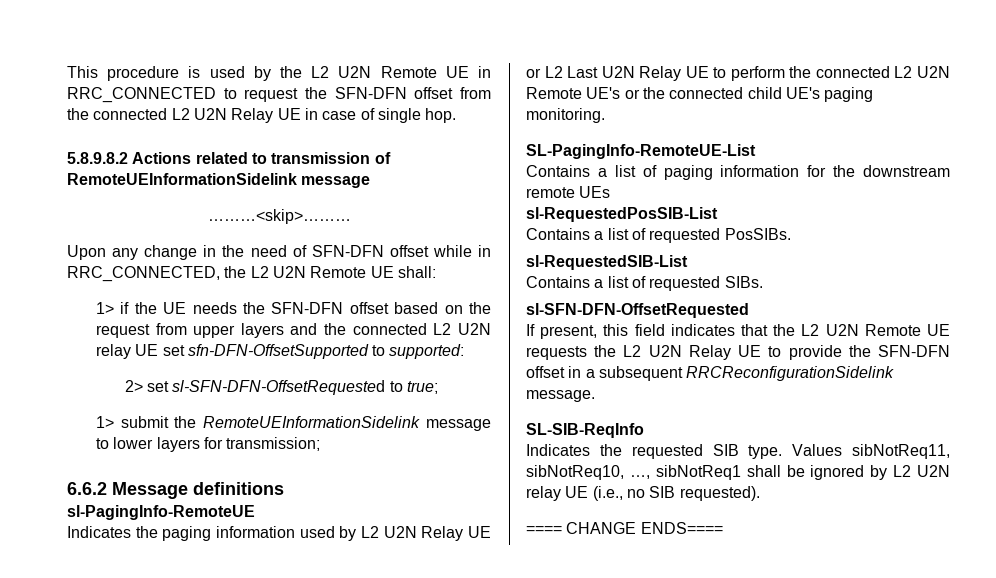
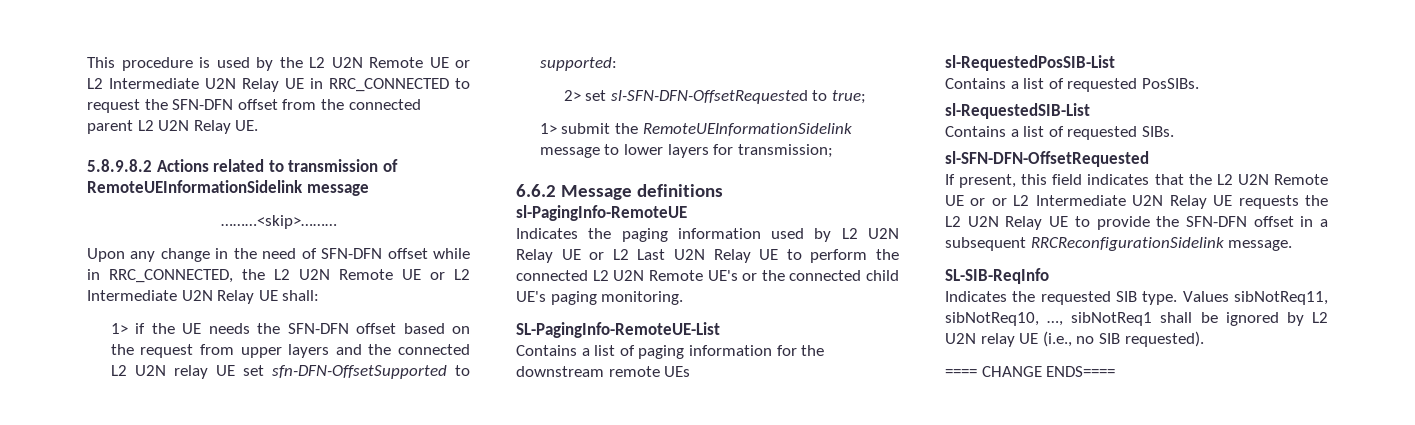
(469, 72) none -> [455,60,470,68] [87,78,304,92] or L2 Intermediate U2N Relay UE
[171,108,457,123] L2 U2N Relay UE in case of single hop. -> [87,120,259,134] parent L2 U2N Relay UE.
(394, 272) none -> [430,269,470,280] [87,290,278,304] or L2 Intermediate U2N Relay UE
(950, 330) none -> [970,195,1233,209] or or L2 Intermediate U2N Relay UE

